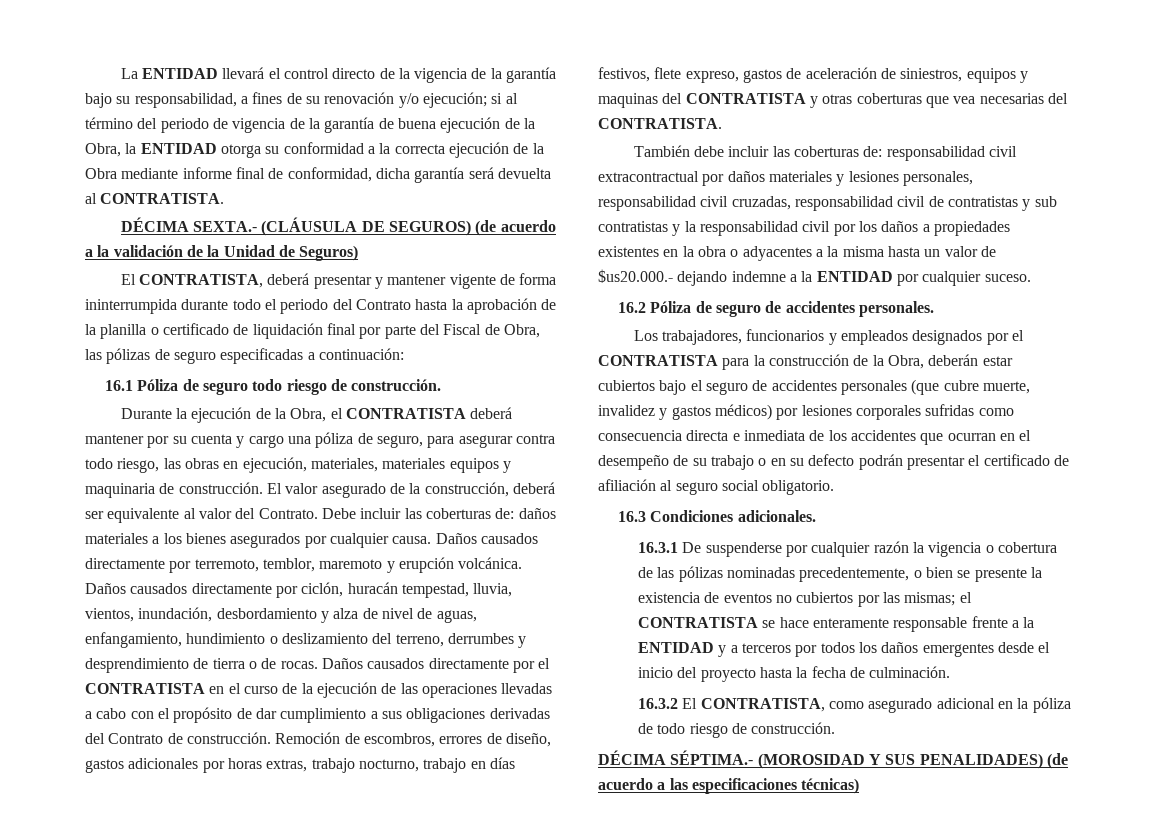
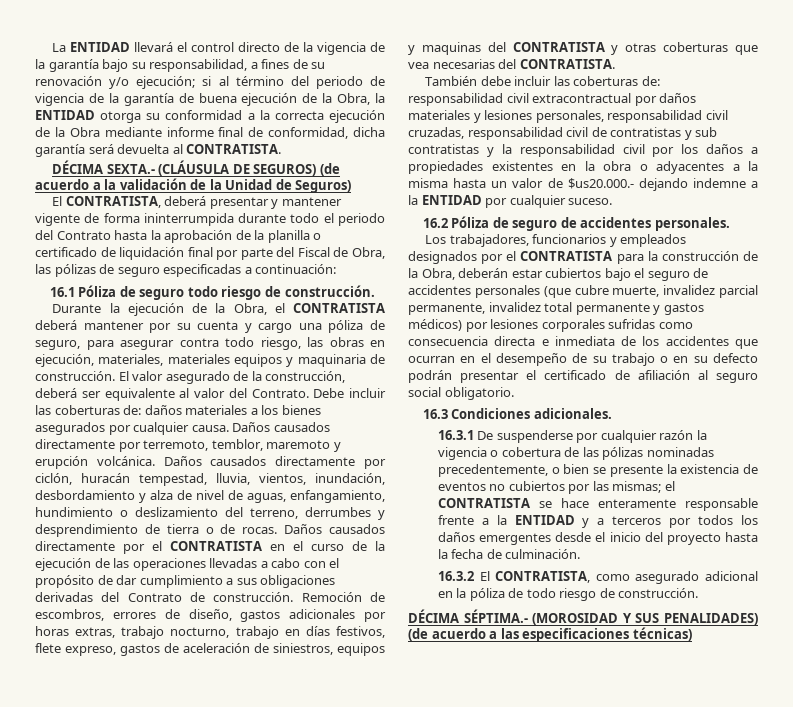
(655, 410) none -> [719,285,758,298] [408,302,650,315] parcial permanente, invalidez total permanente

